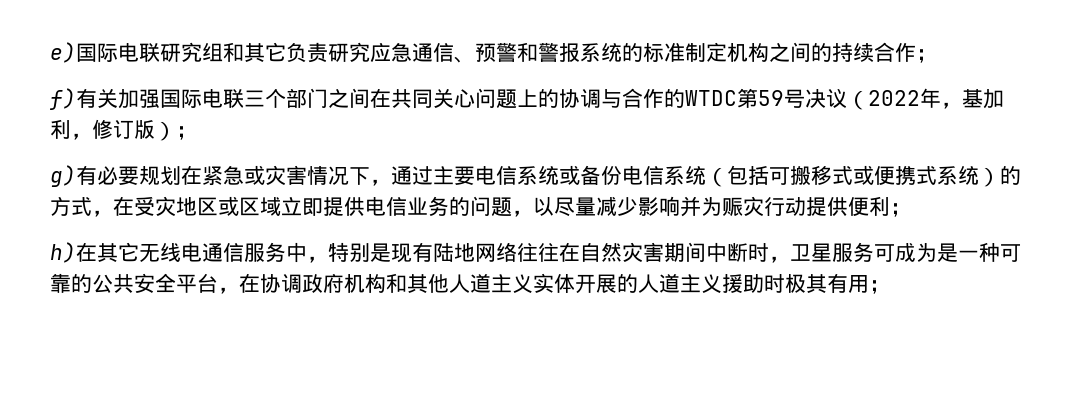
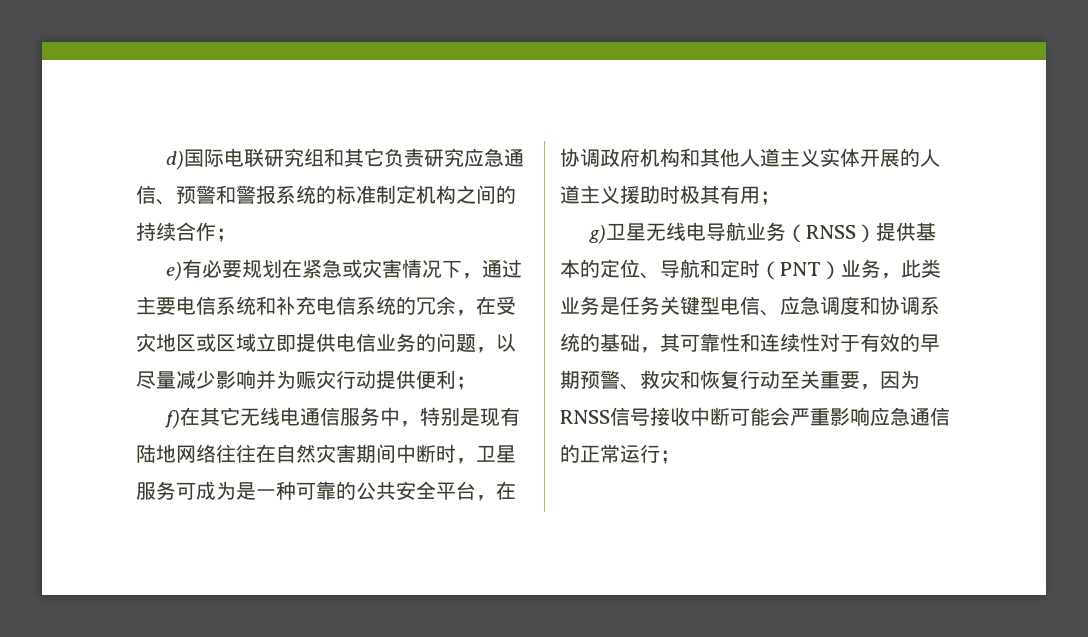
[50,42,76,63] e) -> [166,151,185,170] d)
[50,88,1004,110] [50,119,197,141] [50,165,76,187] f)有关加强国际电联三个部门之间在共同关心问题上的协调与合作的WTDC第59号决议（2022年，基加利，修订版）； // g) -> [166,262,183,281] e)
[559,165,1021,187] [50,196,92,216] 或备份电信系统（包括可搬移式或便携式系统）的方式 -> [256,296,456,315] 和补充电信系统的冗余
[50,242,76,263] h) -> [165,410,181,429] f)
(890, 287) none -> [589,222,937,244] [560,259,941,280] [560,296,940,316] [560,333,940,353] [560,370,920,390] [560,407,950,426] [560,444,680,464] // g)卫星无线电导航业务（RNSS）提供基本的定位、导航和定时（PNT）业务，此类业务是任务关键型电信、应急调度和协调系统的基础，其可靠性和连续性对于有效的早期预警、救灾和恢复行动至关重要，因为RNSS信号接收中断可能会严重影响应急通信的正常运行；

